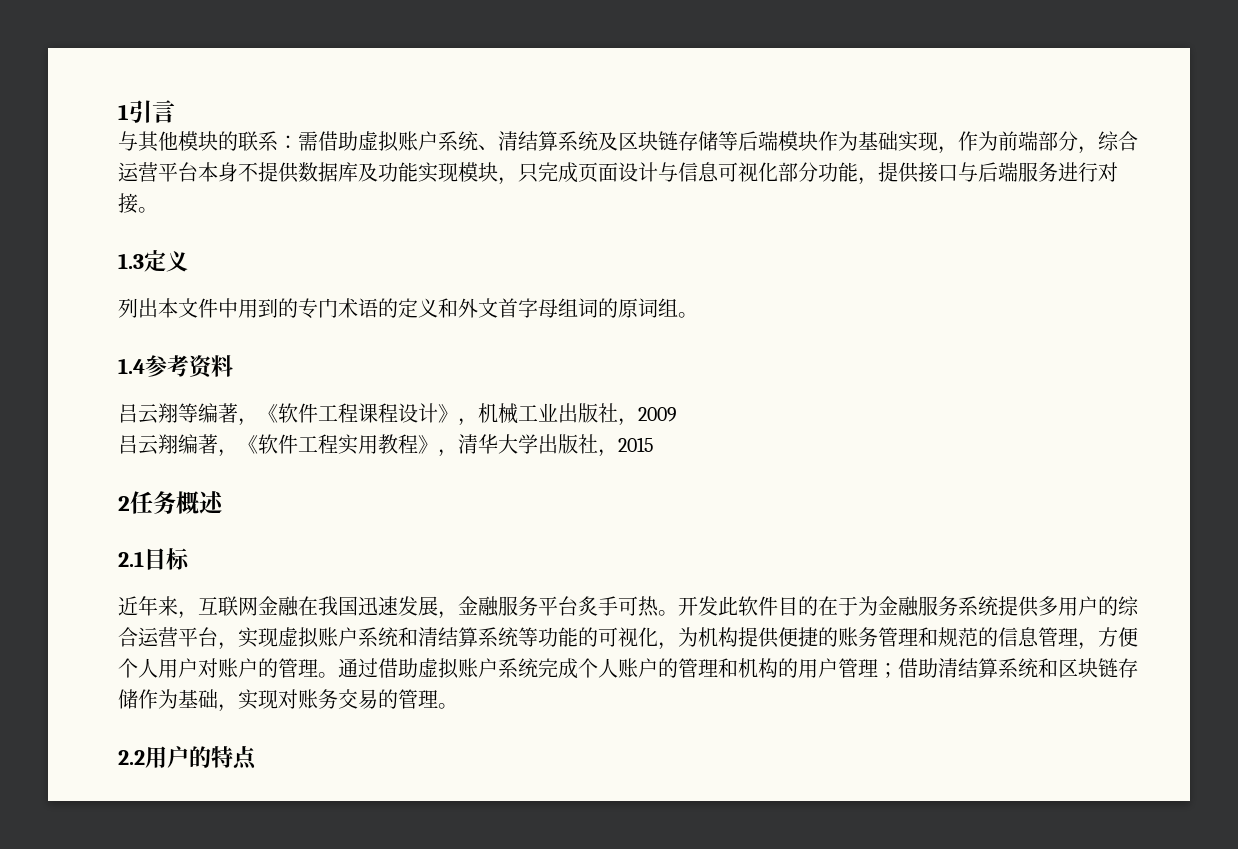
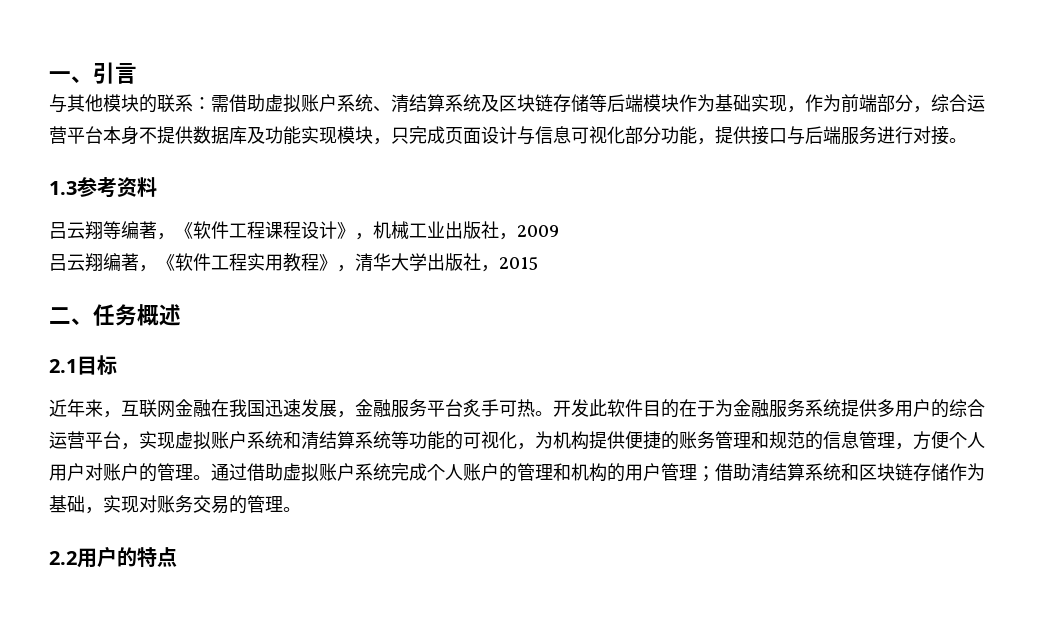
[118,104,129,120] 1 -> [49,71,93,83] 一、
[144,250,188,272] [118,298,698,319] [118,358,145,374] 定义 // 列出本文件中用到的专门术语的定义和外文首字母组词的原词组。 // 1.4 -> (77, 188) none
[118,496,130,511] 2 -> [49,307,93,325] 二、

